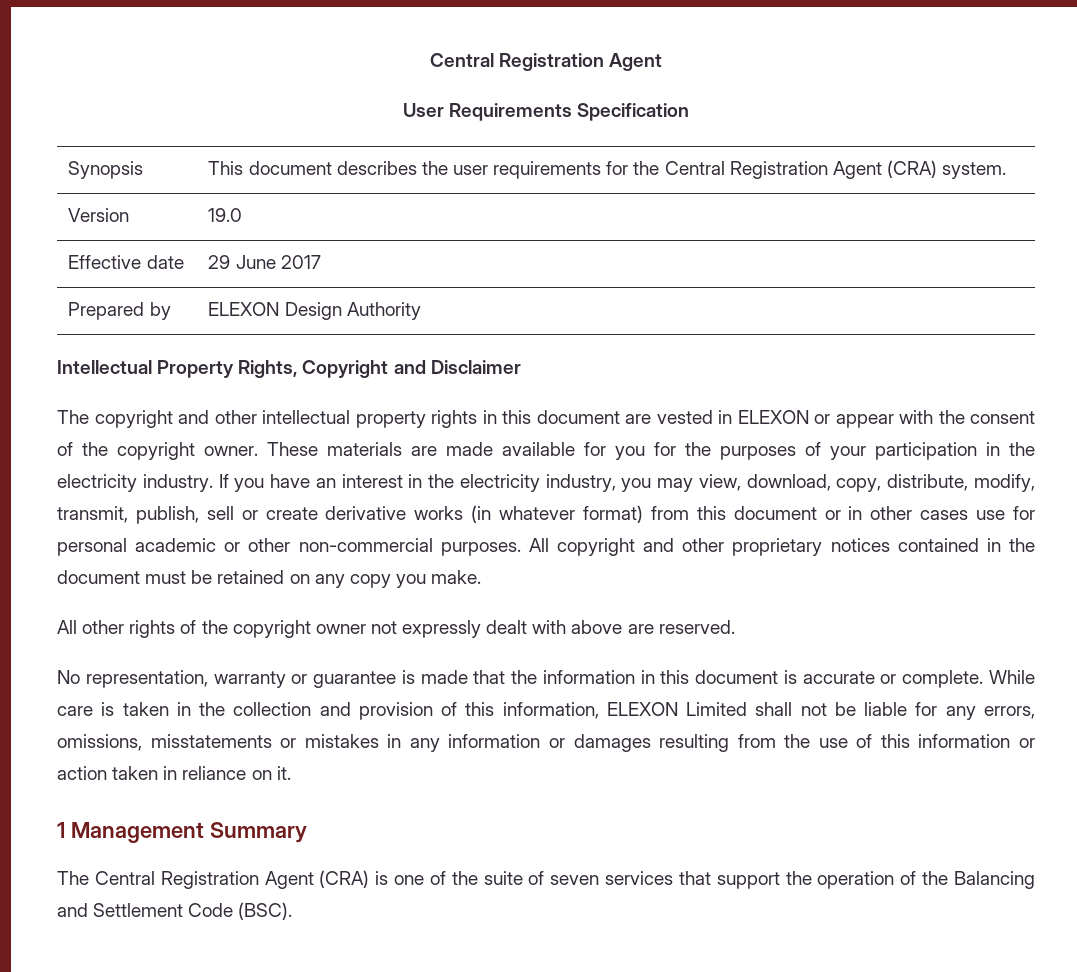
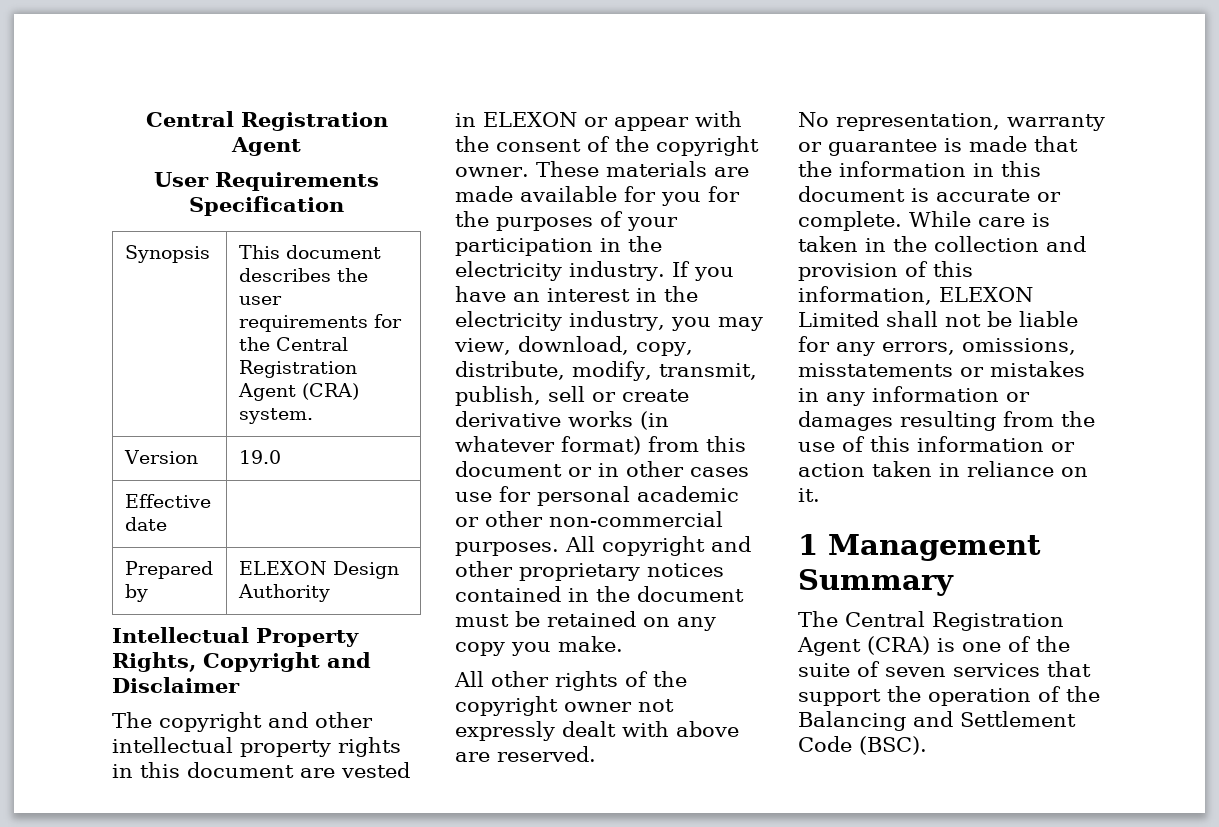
[208,255,321,269] 29 June 2017 -> (167, 524) none

